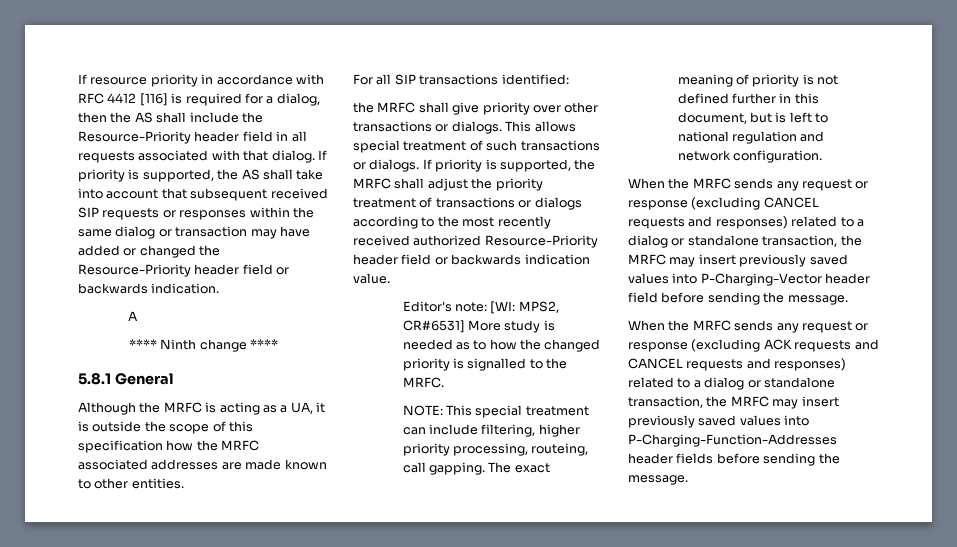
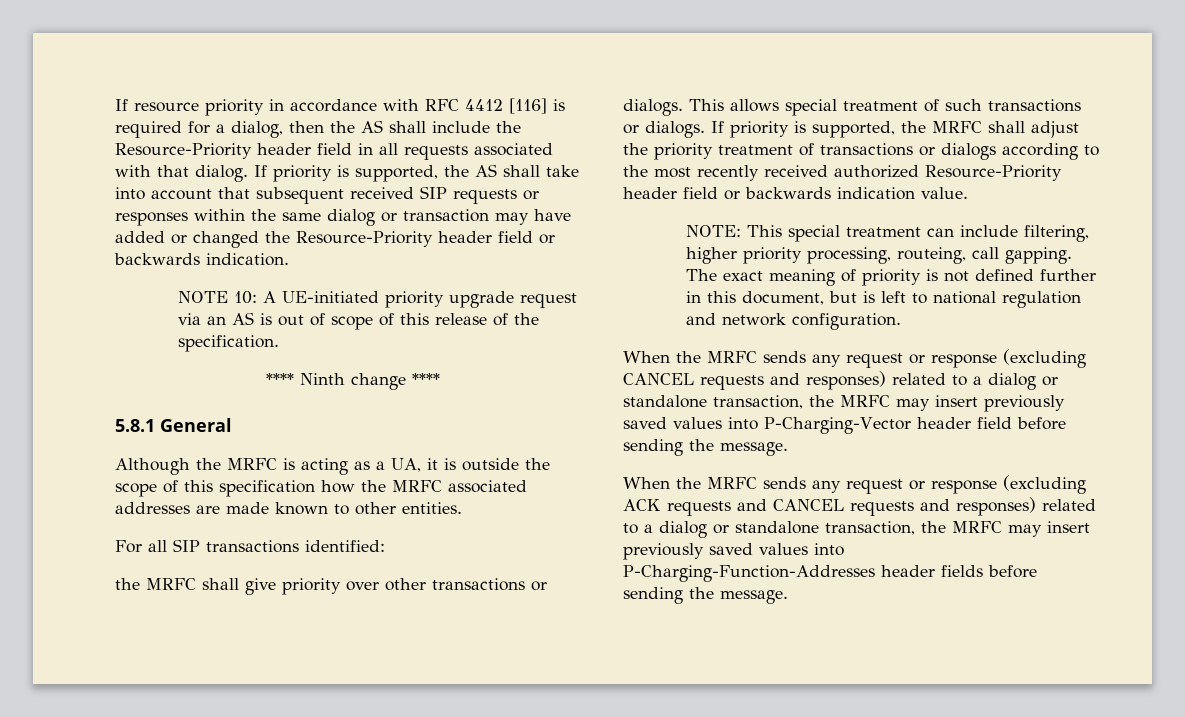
(220, 288) none -> [177,291,257,304] NOTE 10:
(138, 316) none -> [281,291,577,308] [177,312,539,330] [177,335,279,352] UE-initiated priority upgrade request via an AS is out of scope of this release of the specification.
[402,301,559,314] [402,320,555,333] [402,339,601,352] [402,358,568,371] [402,377,444,388] // Editor's note: [WI: MPS2, CR#6531] More study is needed as to how the changed priority is signalled to the MRFC. -> (968, 193) none

